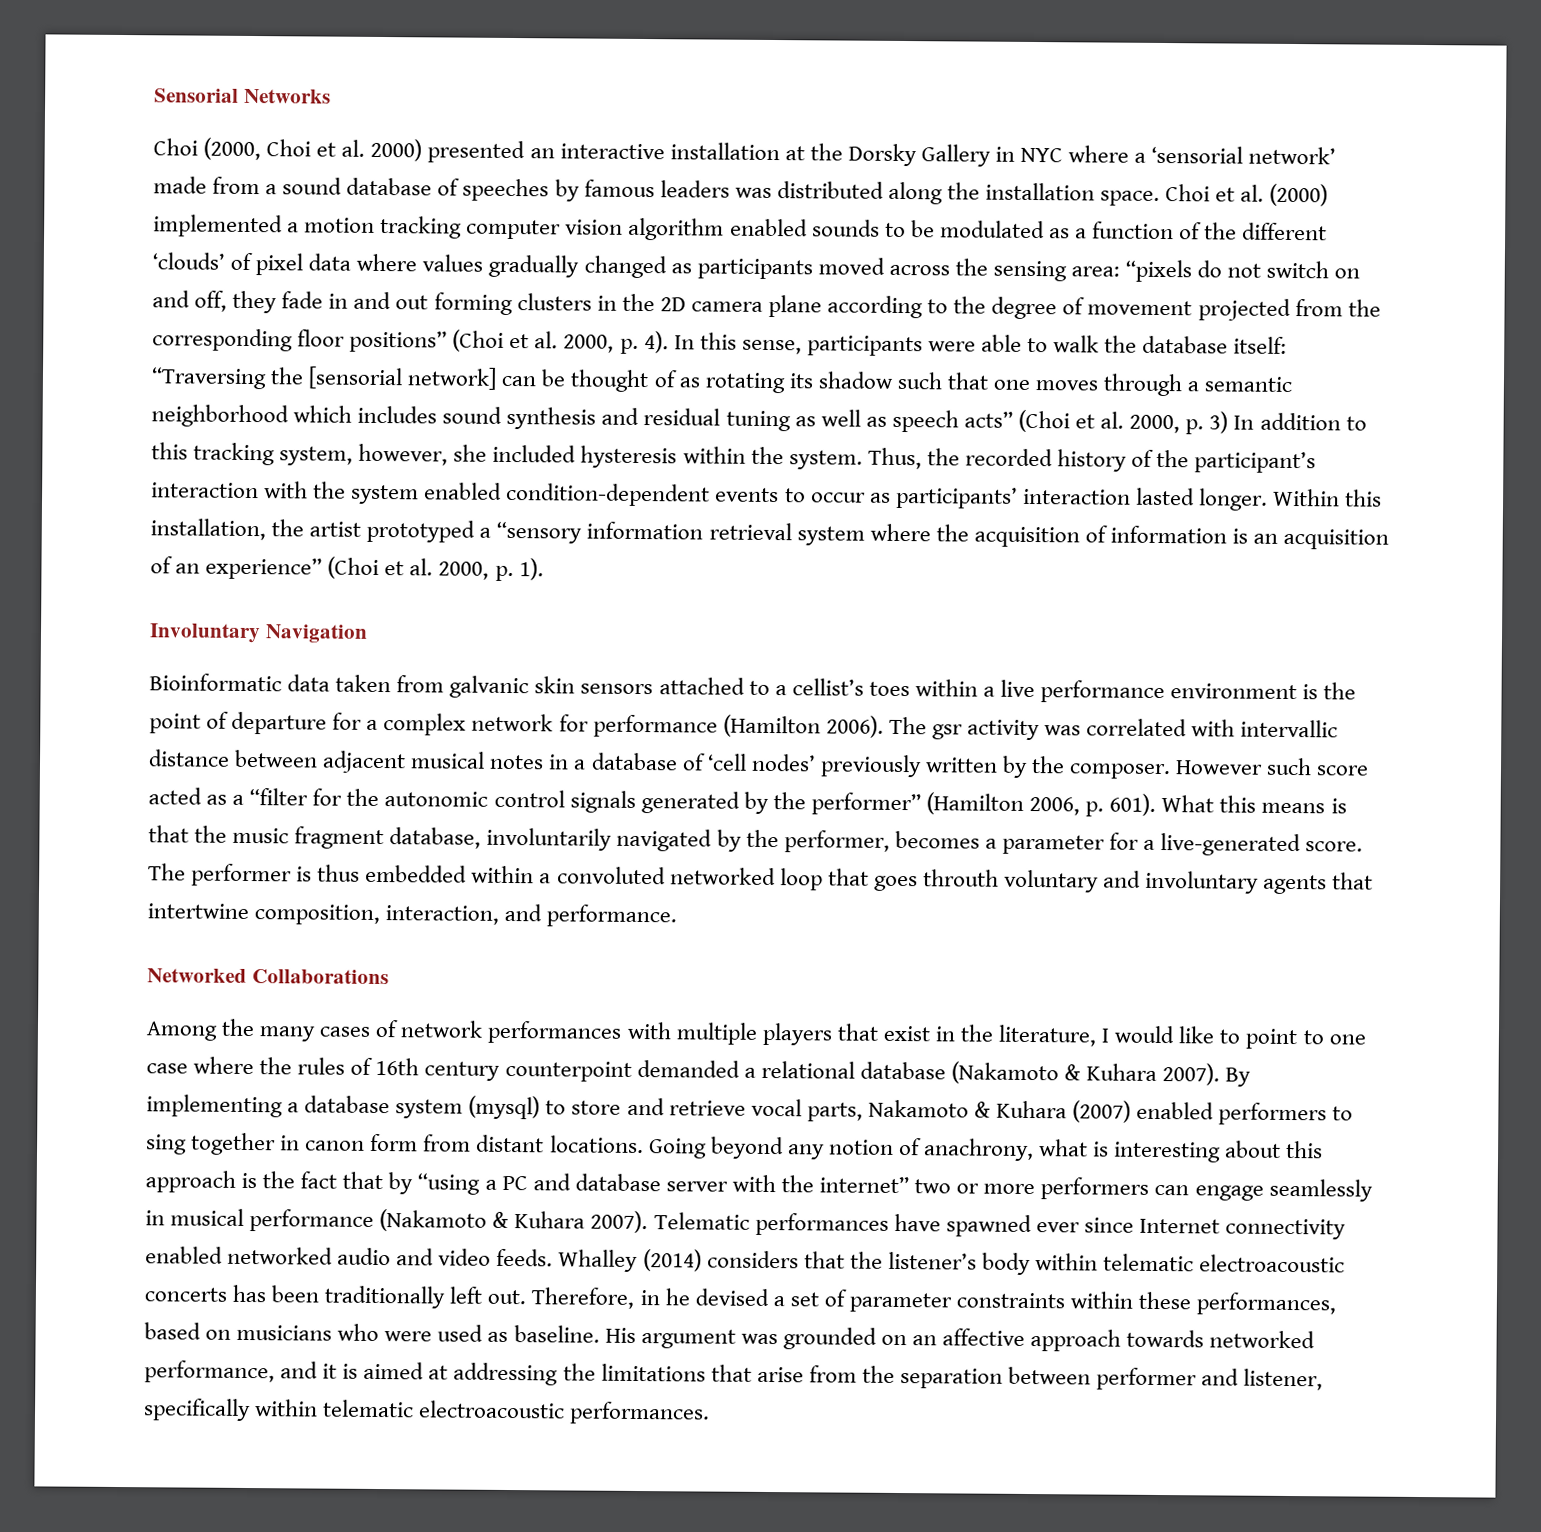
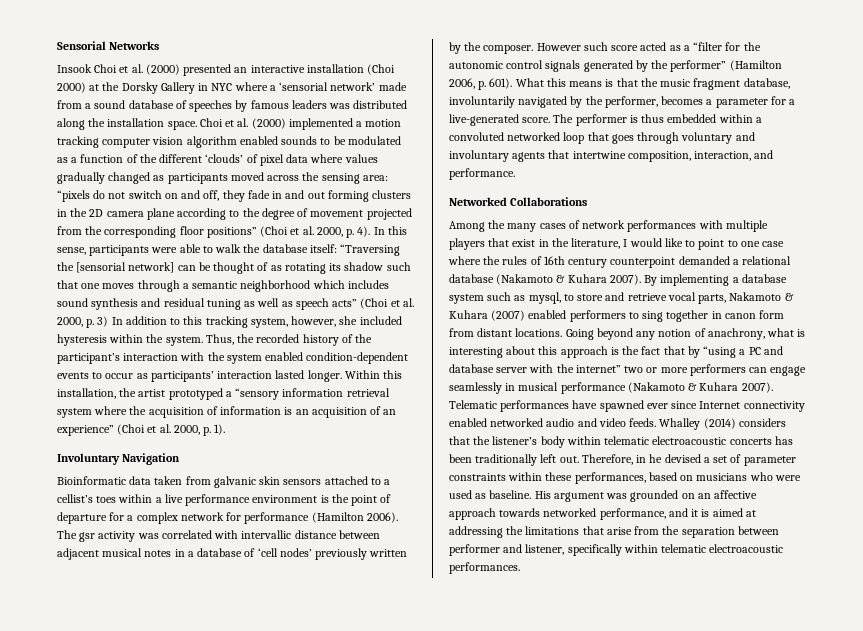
[153,137,423,162] Choi (2000, Choi et al. 2000) -> [57,64,180,75] Insook Choi et al. (2000)
(780, 151) none -> [367,64,396,75] [57,82,86,93] (Choi 2000)
[922,869,999,887] throuth -> [637,132,680,144] through
[468,1095,541,1120] (mysql) -> [487,292,561,304] such as mysql,

